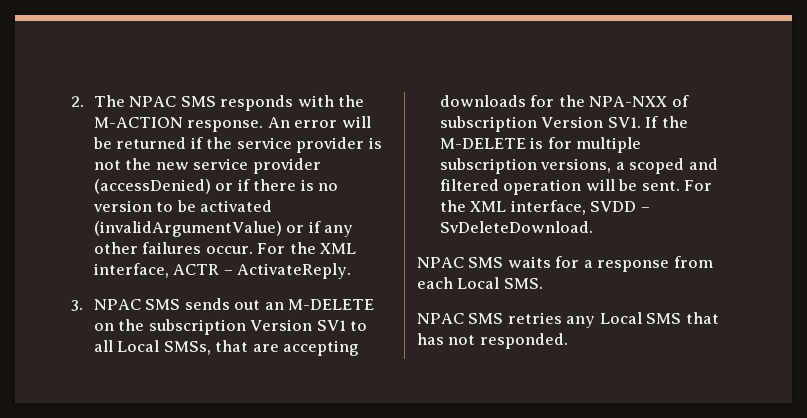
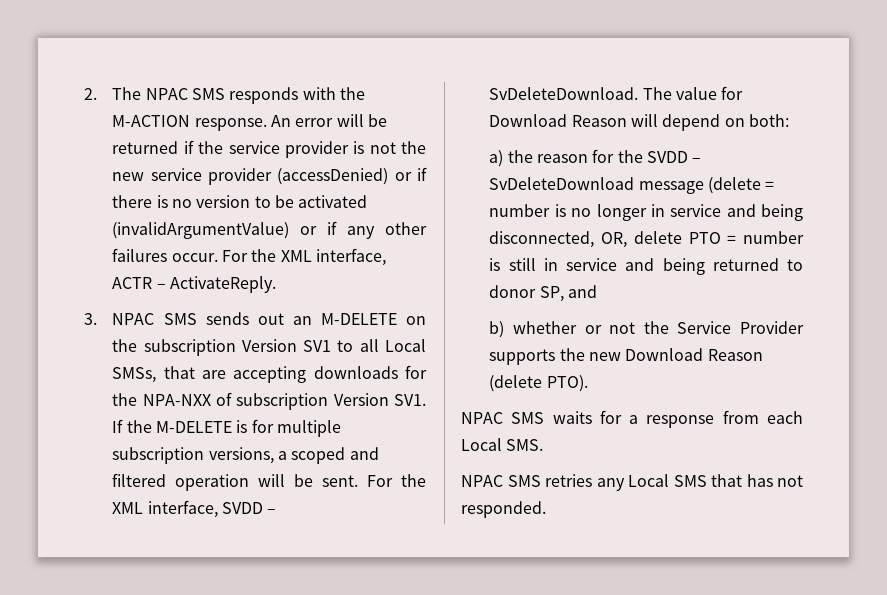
(593, 227) none -> [642,86,744,100] [489,114,790,131] [489,149,702,167] [489,177,775,194] [489,204,803,221] [489,231,804,248] [489,258,803,275] [489,285,598,302] [489,321,804,338] [489,348,763,365] [489,375,588,392] The value for Download Reason will depend on both: // a) the reason for the SVDD – SvDeleteDownload message (delete = number is no longer in service and being disconnected, OR, delete PTO = number is still in service and being returned to donor SP, and // b) whether or not the Service Provider supports the new Download Reason (delete PTO).

